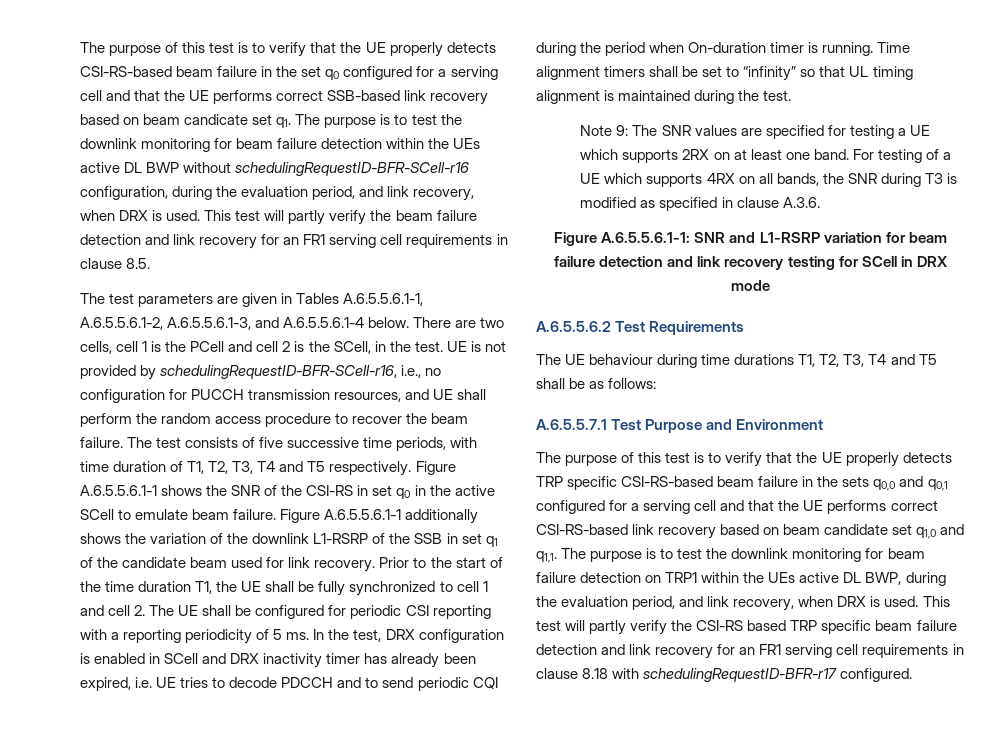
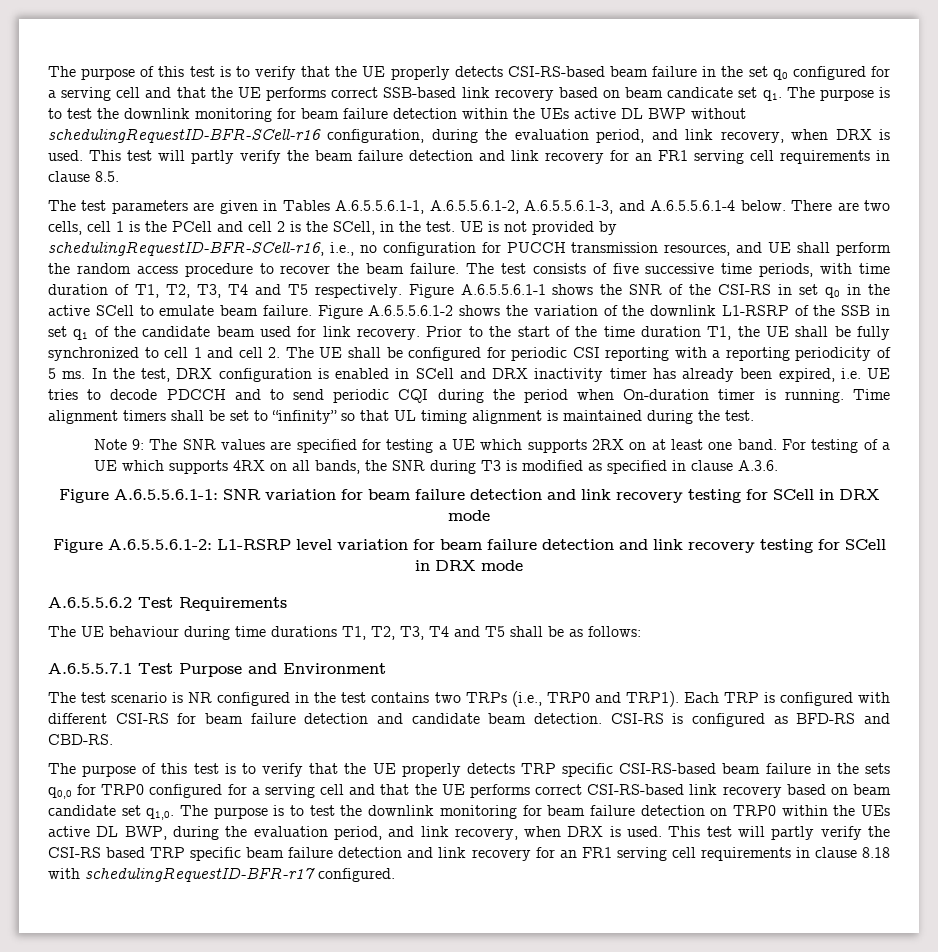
[324,509,479,524] A.6.5.5.6.1-1 additionally -> [368,305,454,316] A.6.5.5.6.1-2
[729,232,820,243] and L1-RSRP -> [264,489,880,503] [448,510,490,521] [52,539,332,553] variation for beam failure detection and link recovery testing for SCell in DRX mode // Figure A.6.5.5.6.1-2: L1-RSRP level
(824, 424) none -> [48,691,890,707] [48,713,890,727] [48,734,113,745] // The test scenario is NR configured in the test contains two TRPs (i.e., TRP0 and TRP1). Each TRP is configured with different CSI-RS for beam failure detection and candidate beam detection. CSI-RS is configured as BFD-RS and CBD-RS.
[899,476,948,491] and q0,1 -> [77,784,145,795] for TRP0
[916,524,965,539] [536,551,557,563] q1,0 and q1,1. -> [146,808,175,820] q1,0.
[665,572,698,583] TRP1 -> [732,805,776,816] TRP0

